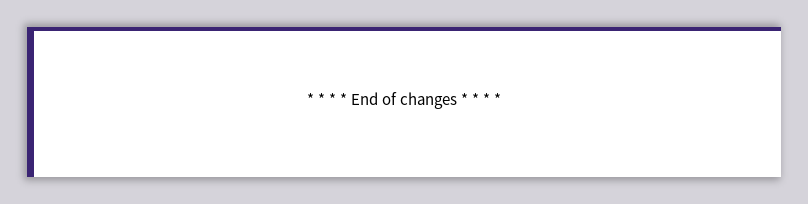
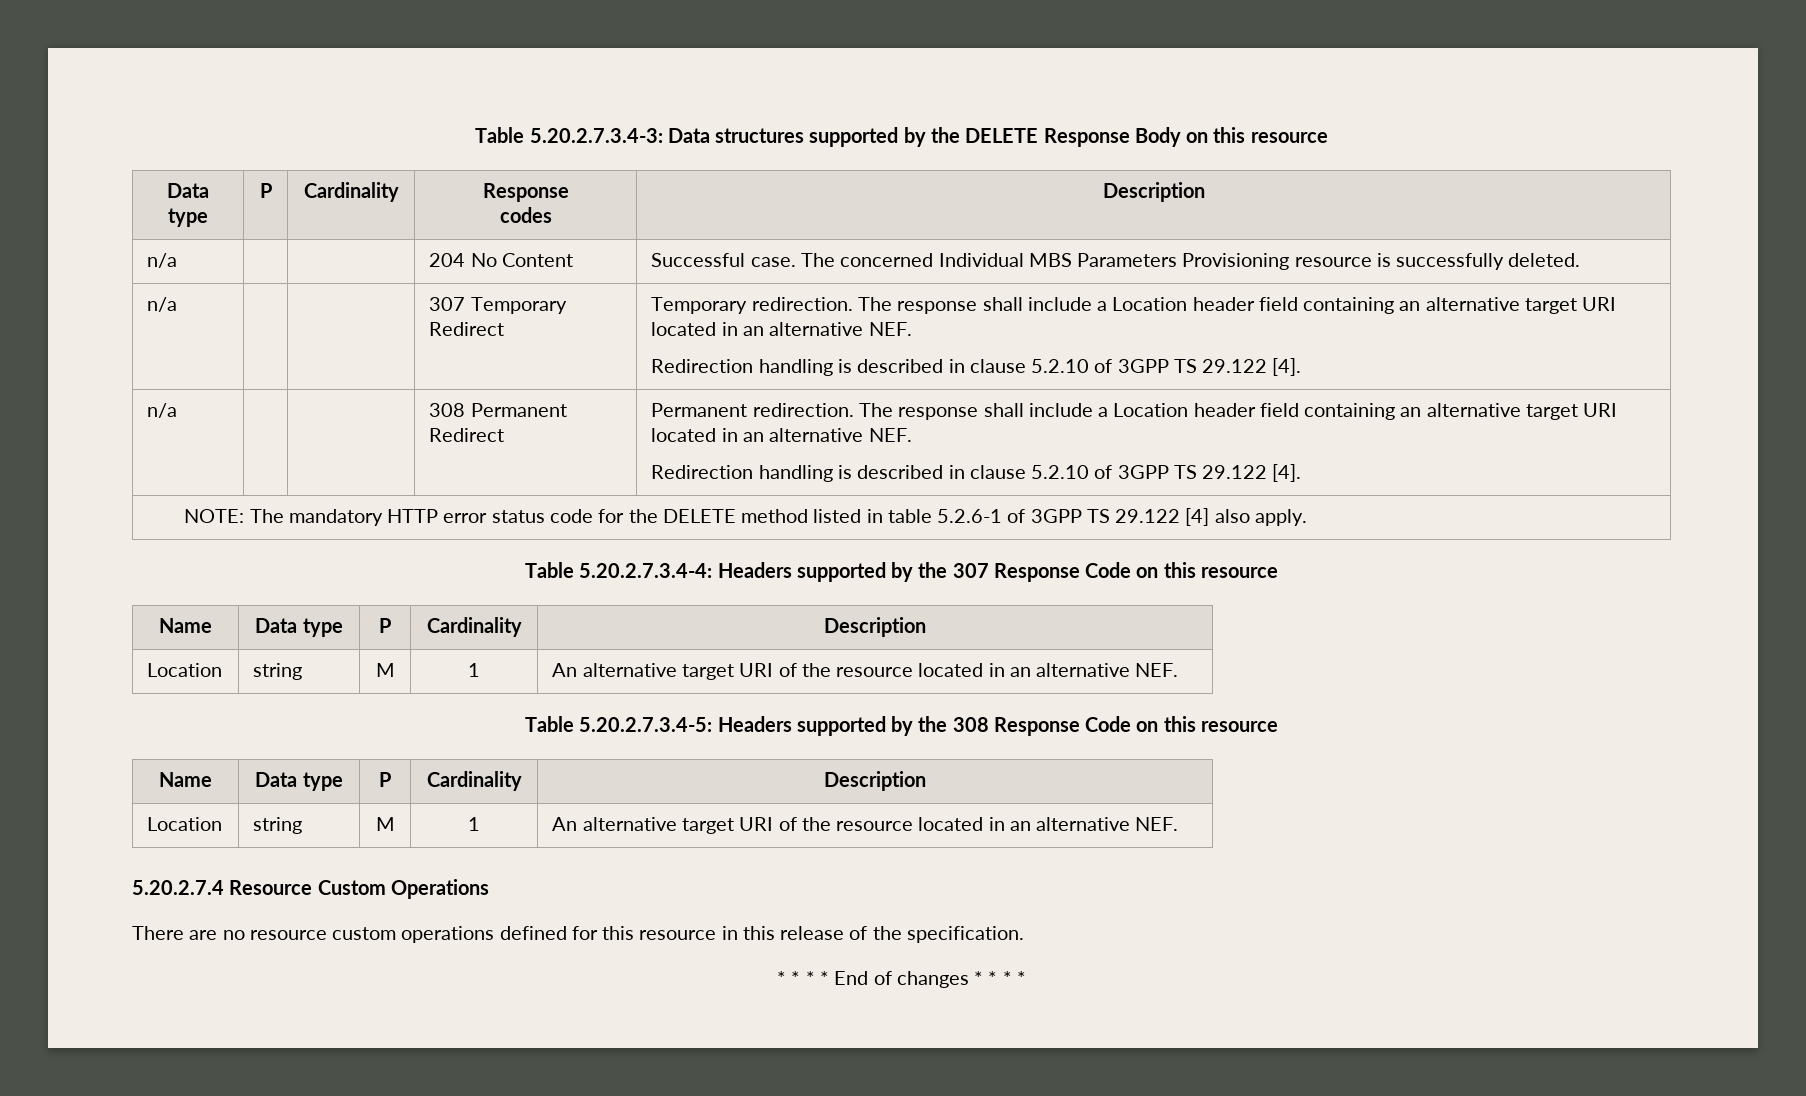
(306, 99) none -> [475,127,1328,147] [167,183,209,198] [168,208,208,227] [259,183,272,198] [303,182,399,202] [482,183,569,202] [499,207,552,223] [1102,182,1205,202] [147,253,178,268] [429,253,573,267] [651,253,1581,270] [147,297,178,312] [429,297,567,314] [429,322,505,336] [651,297,1617,314] [651,322,912,336] [651,358,1302,376] [147,403,178,418] [429,403,567,417] [429,428,505,442] [651,403,1618,420] [651,428,912,442] [651,464,1302,482] [184,508,1307,526] [525,562,1278,582] [159,618,212,633] [255,618,343,637] [379,618,391,633] [426,617,522,637] [824,617,926,637] [147,663,223,677] [253,663,303,680] [375,663,395,677] [468,663,480,677] [552,663,1179,680] [525,716,1278,736] [159,772,212,787] [255,772,343,791] [379,772,391,787] [426,771,522,791] [824,771,926,791] [147,817,223,831] [253,817,303,834] [375,817,395,831] [468,817,480,831] [552,817,1179,834] [132,879,489,899] [132,926,1024,943] Table 5.20.2.7.3.4-3: Data structures supported by the DELETE Response Body on this resource // Data type | P | Cardinality | Response // codes | Description // n/a | | | 204 No Content | Successful case. The concerned Individual MBS Parameters Provisioning resource is successfully deleted. // n/a | | | 307 Temporary Redirect | Temporary redirection. The response shall include a Location header field containing an alternative target URI located in an alternative NEF. // Redirection handling is described in clause 5.2.10 of 3GPP TS 29.122 [4]. // n/a | | | 308 Permanent Redirect | Permanent redirection. The response shall include a Location header field containing an alternative target URI located in an alternative NEF. // Redirection handling is described in clause 5.2.10 of 3GPP TS 29.122 [4]. // NOTE: The mandatory HTTP error status code for the DELETE method listed in table 5.2.6-1 of 3GPP TS 29.122 [4] also apply. // Table 5.20.2.7.3.4-4: Headers supported by the 307 Response Code on this resource // Name | Data type | P | Cardinality | Description // Location | string | M | 1 | An alternative target URI of the resource located in an alternative NEF. // Table 5.20.2.7.3.4-5: Headers supported by the 308 Response Code on this resource // Name | Data type | P | Cardinality | Description // Location | string | M | 1 | An alternative target URI of the resource located in an alternative NEF. // 5.20.2.7.4 Resource Custom Operations // There are no resource custom operations defined for this resource in this release of the specification. //

